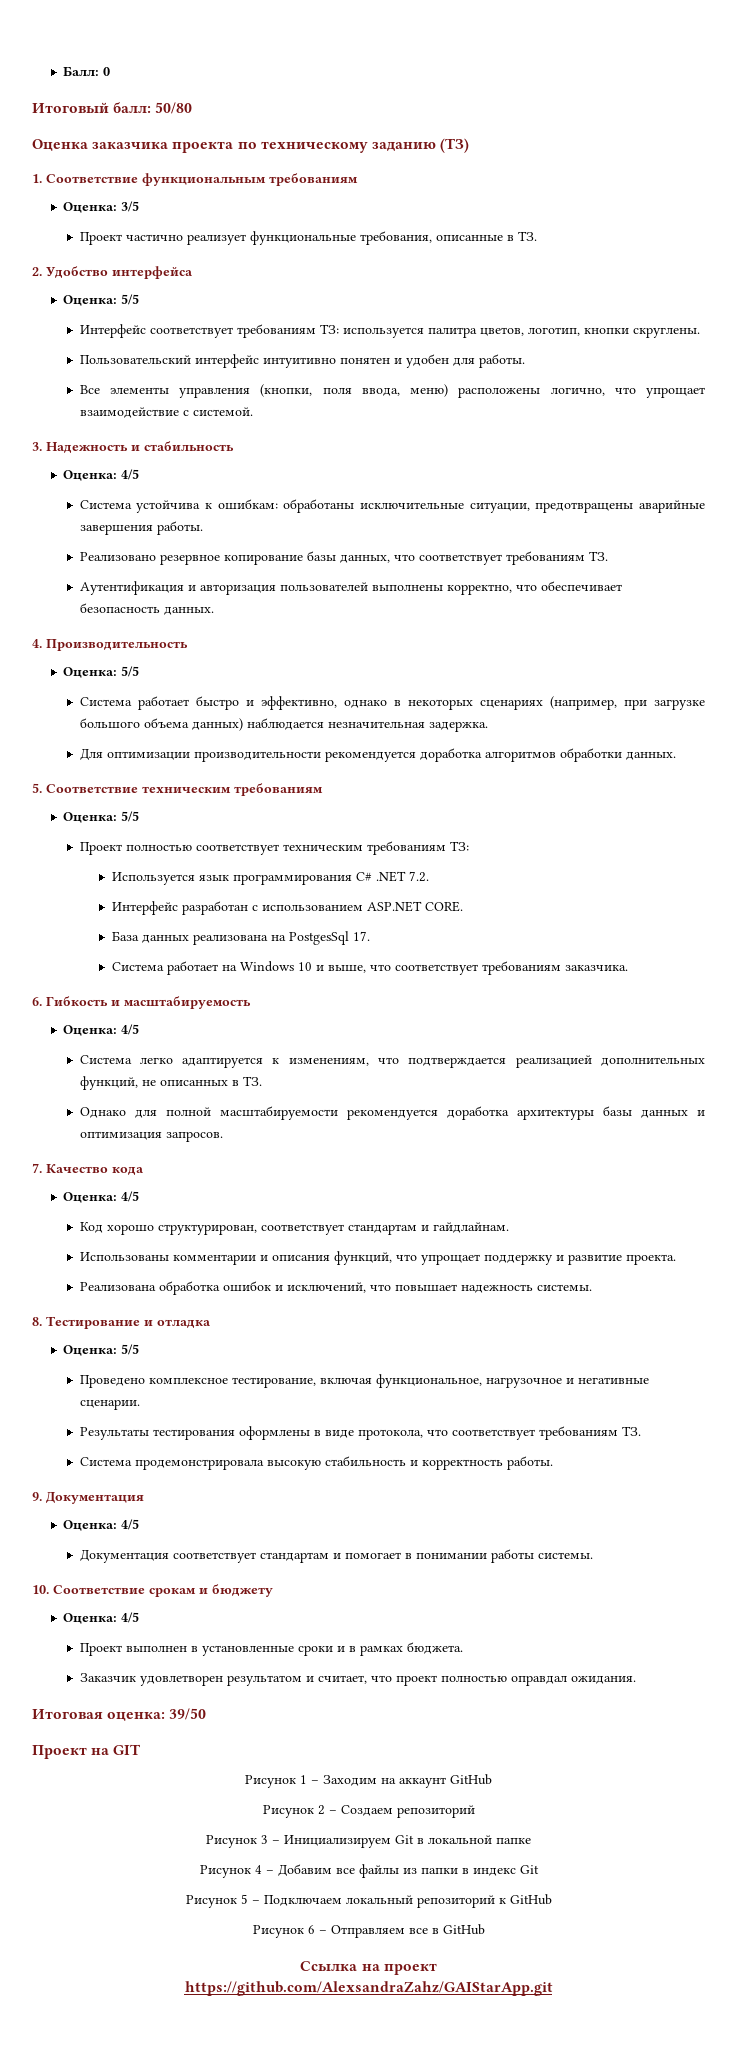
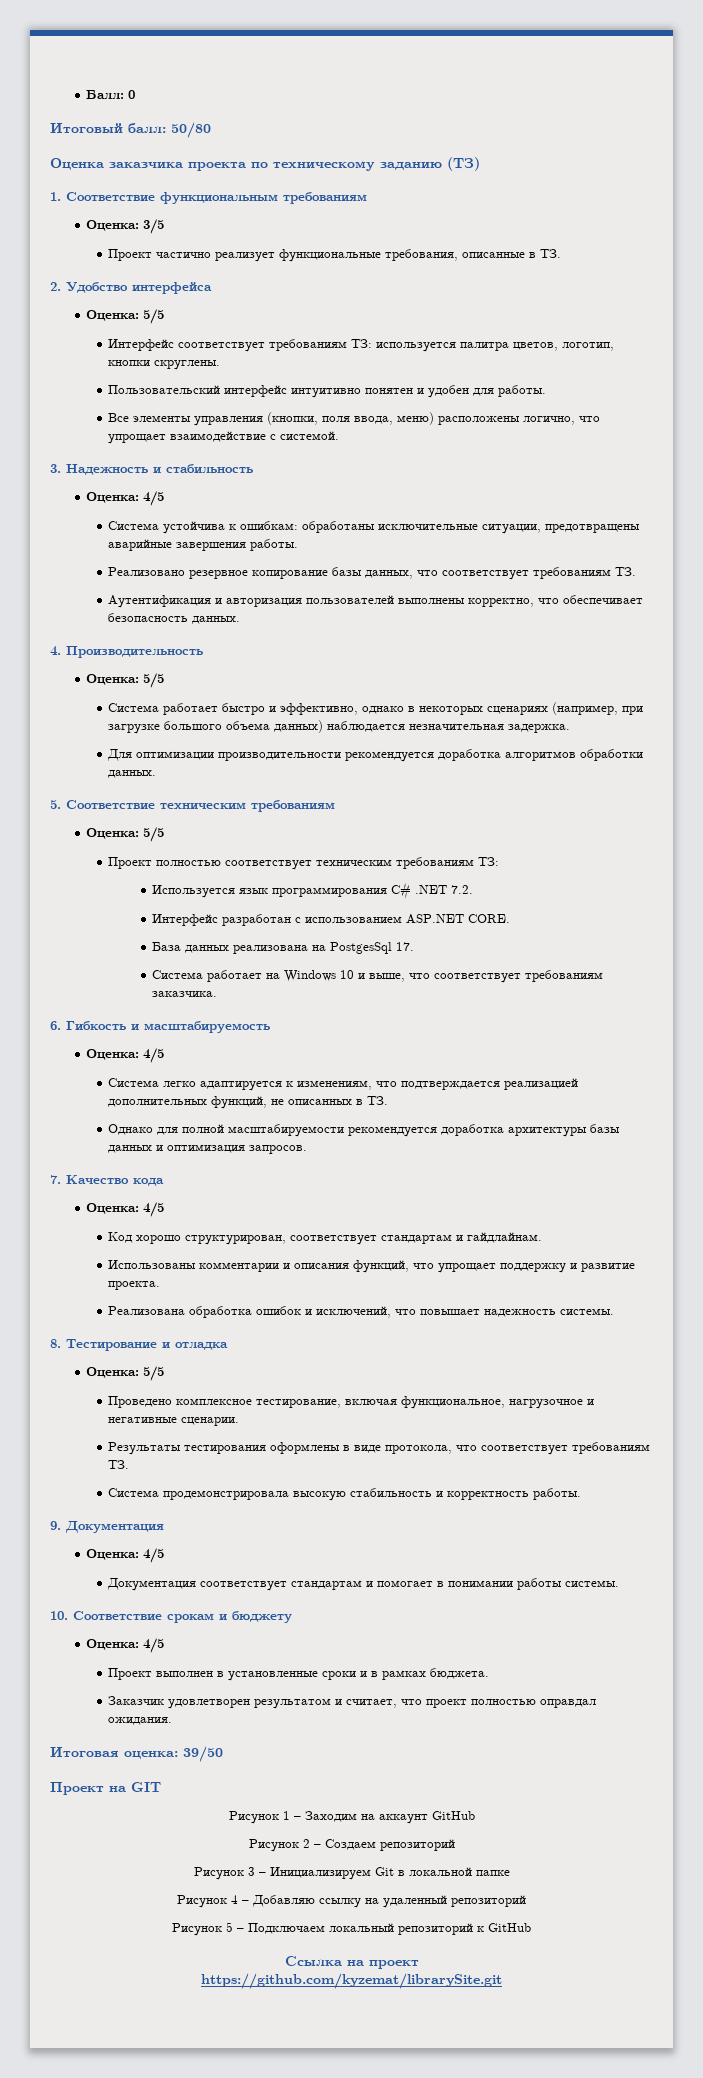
[277,1864,539,1878] Добавим все файлы из папки в индекс Git -> [252,1895,526,1908] Добавляю ссылку на удаленный репозиторий
[252,1924,485,1938] // Рисунок 6 – Отправляем все в GitHub -> (531, 1927) none
[184,1981,553,1996] https://github.com/AlexsandraZahz/GAIStarApp.git -> [201,1973,502,1989] https://github.com/kyzemat/librarySite.git

